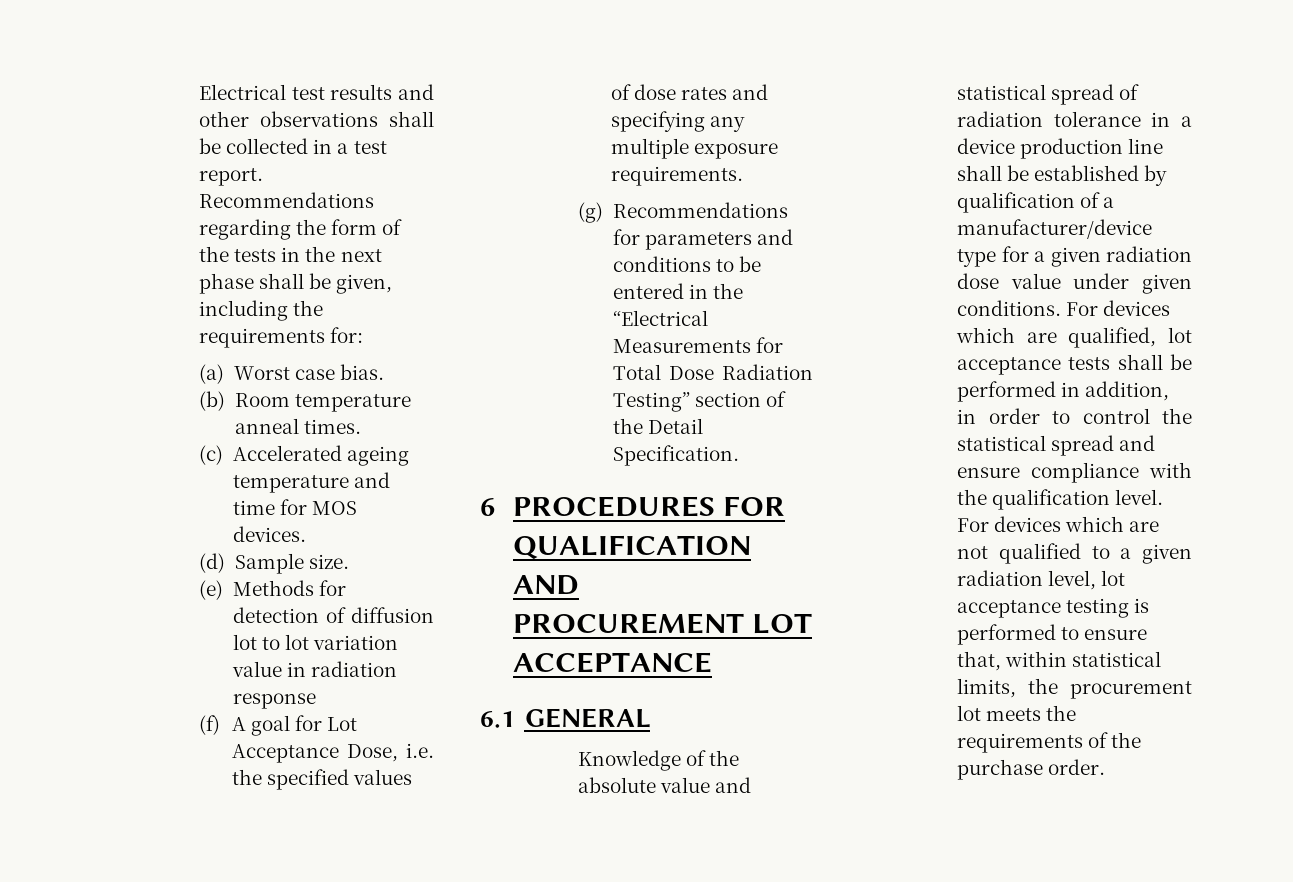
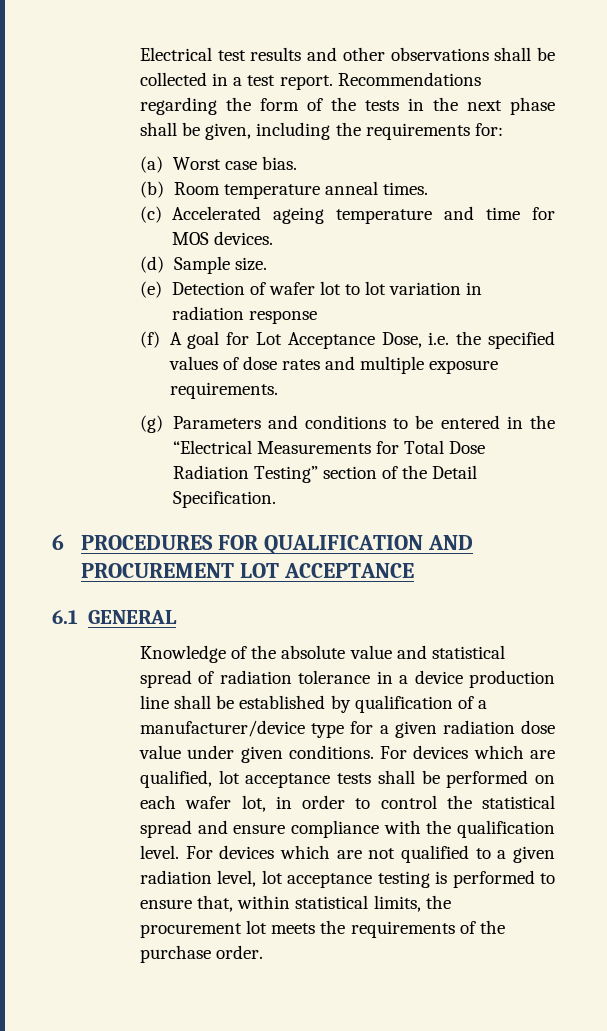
[232,580,346,596] [232,607,434,623] Methods for detection of diffusion -> [171,282,315,295] Detection of wafer
[231,661,282,677] value -> (462, 288) none
[610,111,745,132] specifying any -> (356, 363) none
[612,202,788,218] [612,229,752,250] Recommendations for parameters -> [172,416,261,429] Parameters
[1061,381,1170,401] in addition, -> [535,775,555,784] [140,795,266,812] on each wafer lot,

